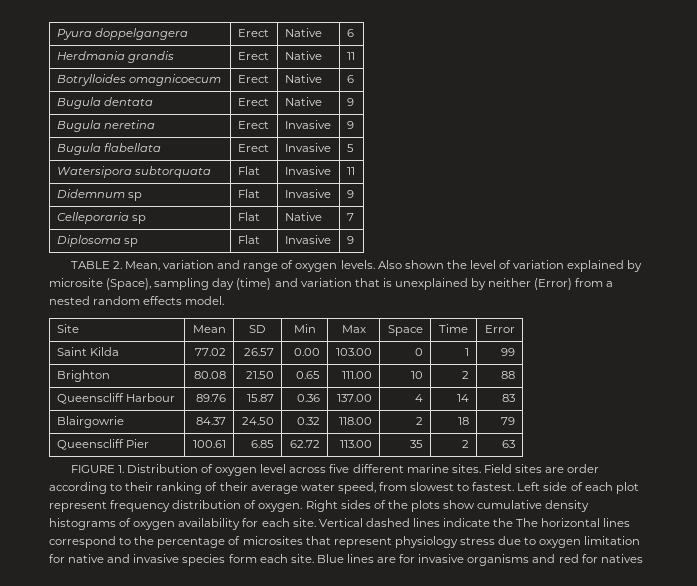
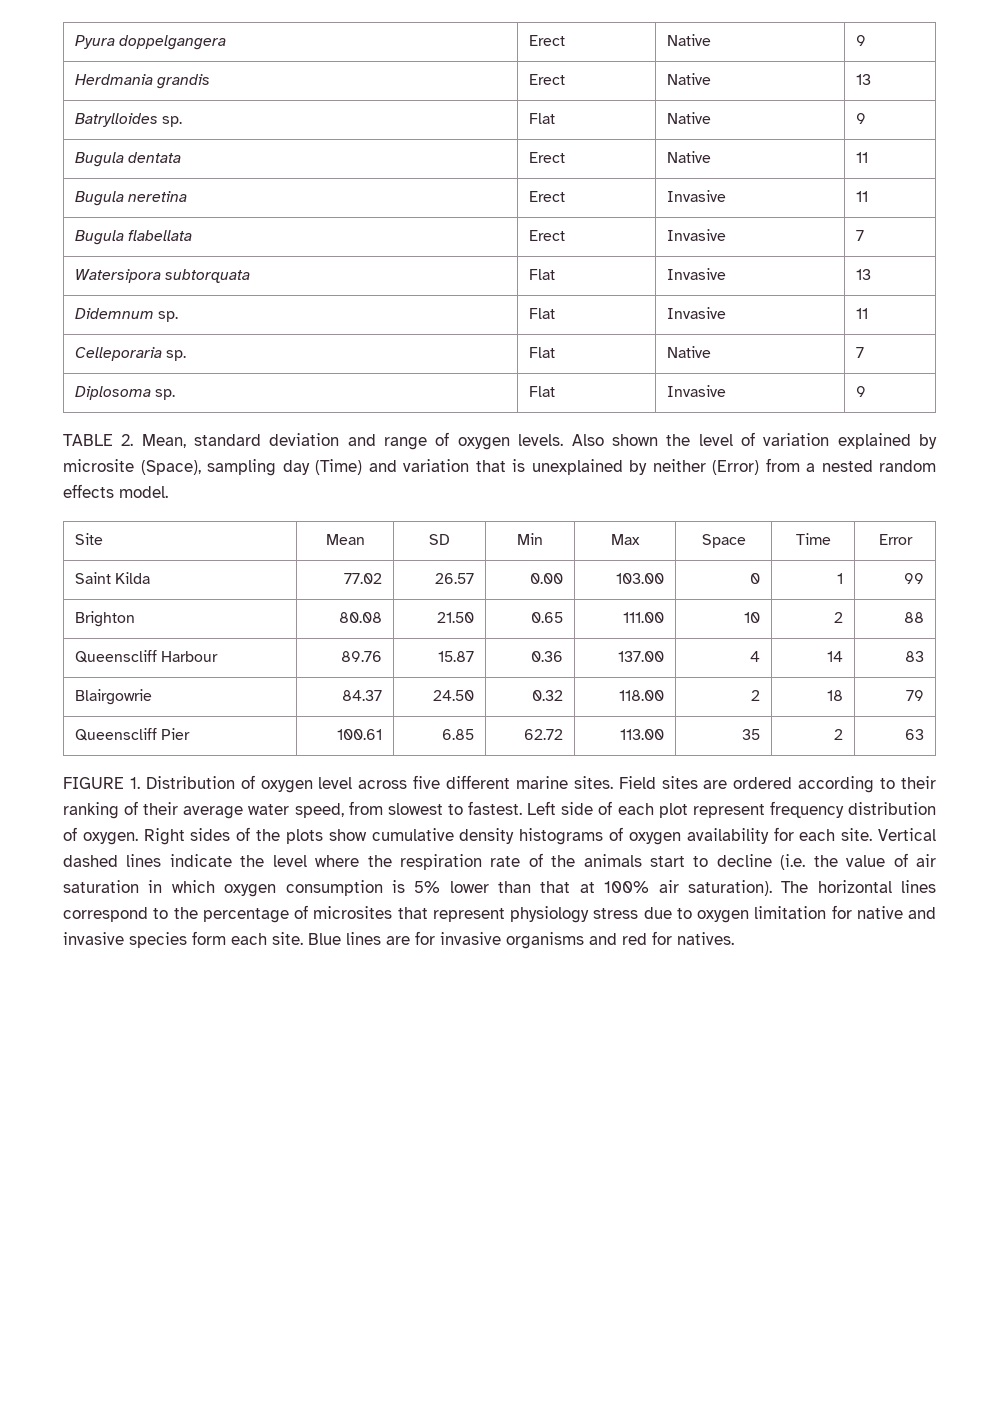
[346,29,354,37] 6 -> [855,35,866,46] 9
[346,52,355,60] [56,74,221,86] [237,75,269,83] [284,74,322,83] [346,75,354,83] 11 // Botrylloides omagnicoecum | Erect | Native | 6 -> [855,74,871,85] [74,113,183,127] [528,113,555,124] [666,112,711,124] [855,113,866,124] 13 // Batrylloides sp. | Flat | Native | 9
[346,98,354,106] 9 -> [855,152,868,163] 11
[346,121,354,129] 9 -> [855,191,868,202] 11
[346,144,354,152] 5 -> [855,230,864,241] 7
[346,167,355,175] 11 -> [855,269,871,280] 13
[127,192,142,201] [237,189,260,198] [284,189,331,198] [346,190,354,198] sp | Flat | Invasive | 9 -> [158,311,179,322] [528,308,555,319] [666,307,726,319] [855,308,868,319] sp. | Flat | Invasive | 11
[131,215,146,224] sp -> [166,350,187,361] sp.
[123,238,138,247] sp -> [155,389,176,400] sp.
[163,260,215,269] variation -> [194,433,340,446] standard deviation
[236,278,272,290] (time) -> [315,459,362,475] (Time)
[567,464,600,473] order -> [733,777,793,789] ordered
(514, 522) none -> [272,853,937,870] [63,880,772,897] level where the respiration rate of the animals start to decline (i.e. the value of air saturation in which oxygen consumption is 5% lower than that at 100% air saturation).
[600,554,643,563] natives -> [677,932,734,945] natives.

